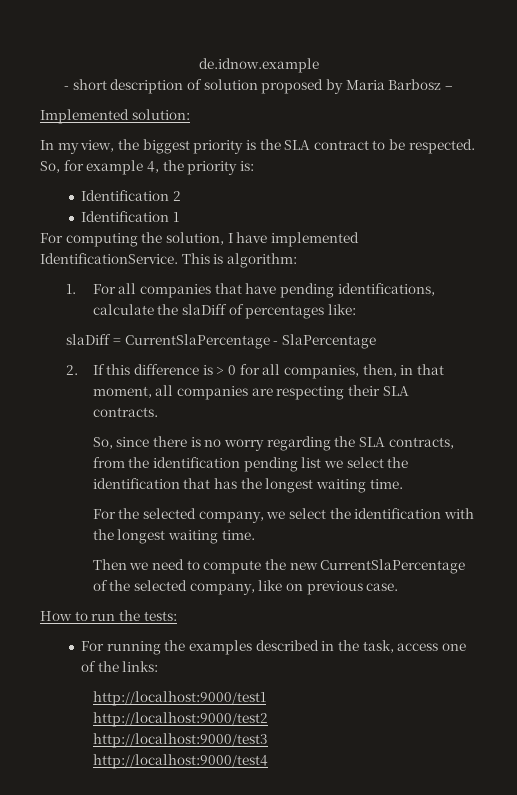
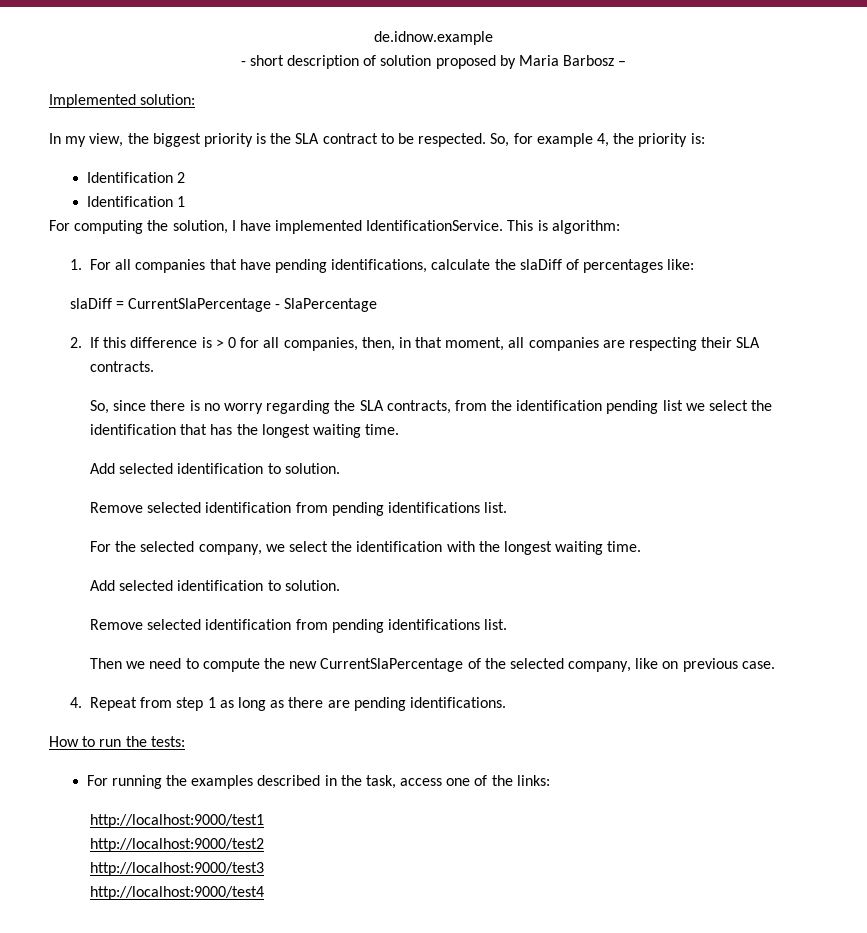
(403, 484) none -> [90,463,340,474] [90,502,508,516] // Add selected identification to solution. // Remove selected identification from pending identifications list.
(255, 535) none -> [90,580,340,591] [90,619,508,633] // Add selected identification to solution. // Remove selected identification from pending identifications list.
(399, 587) none -> [69,697,506,711] // 4. Repeat from step 1 as long as there are pending identifications.

